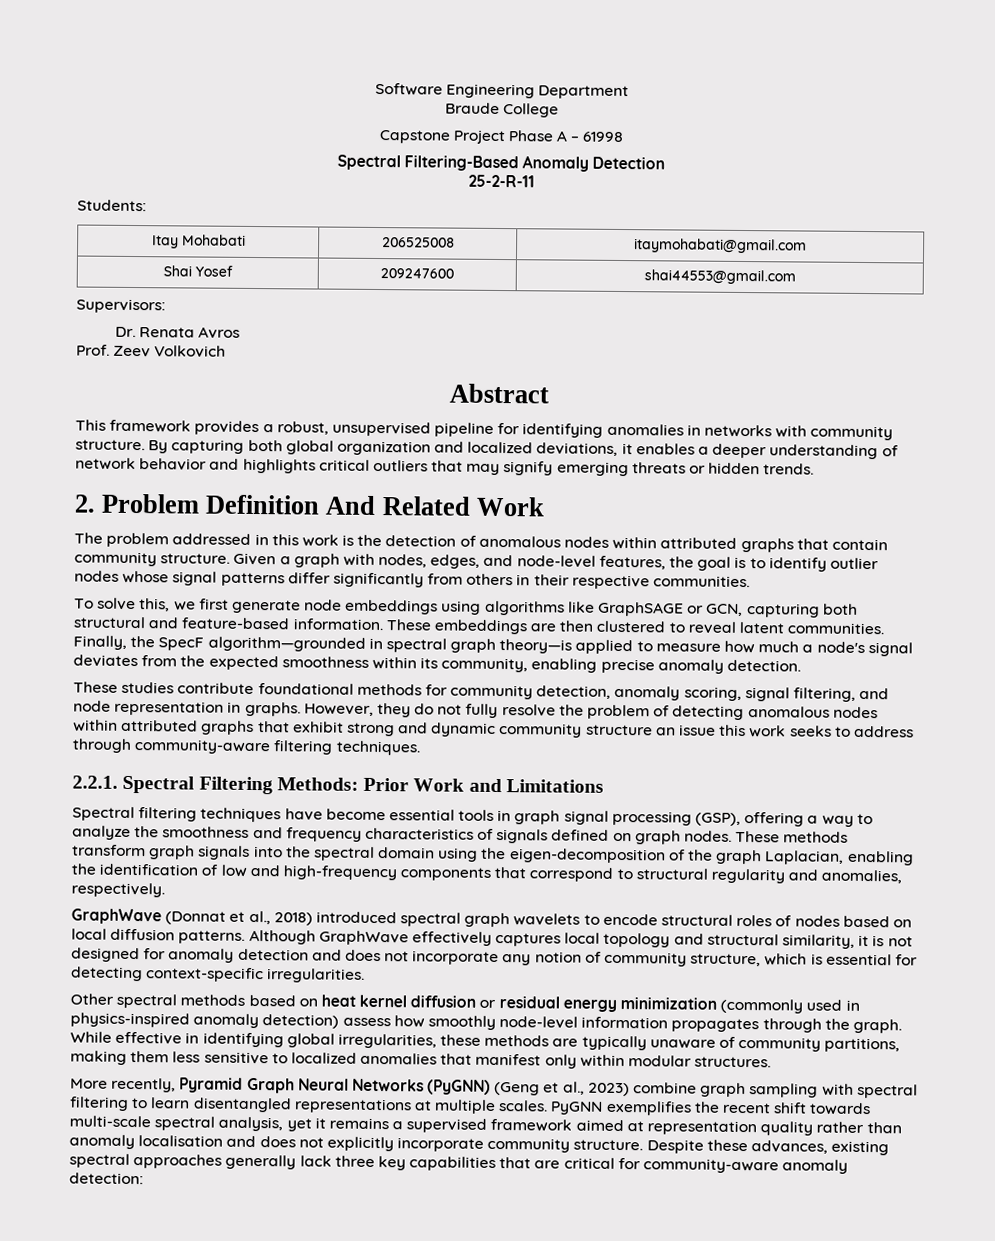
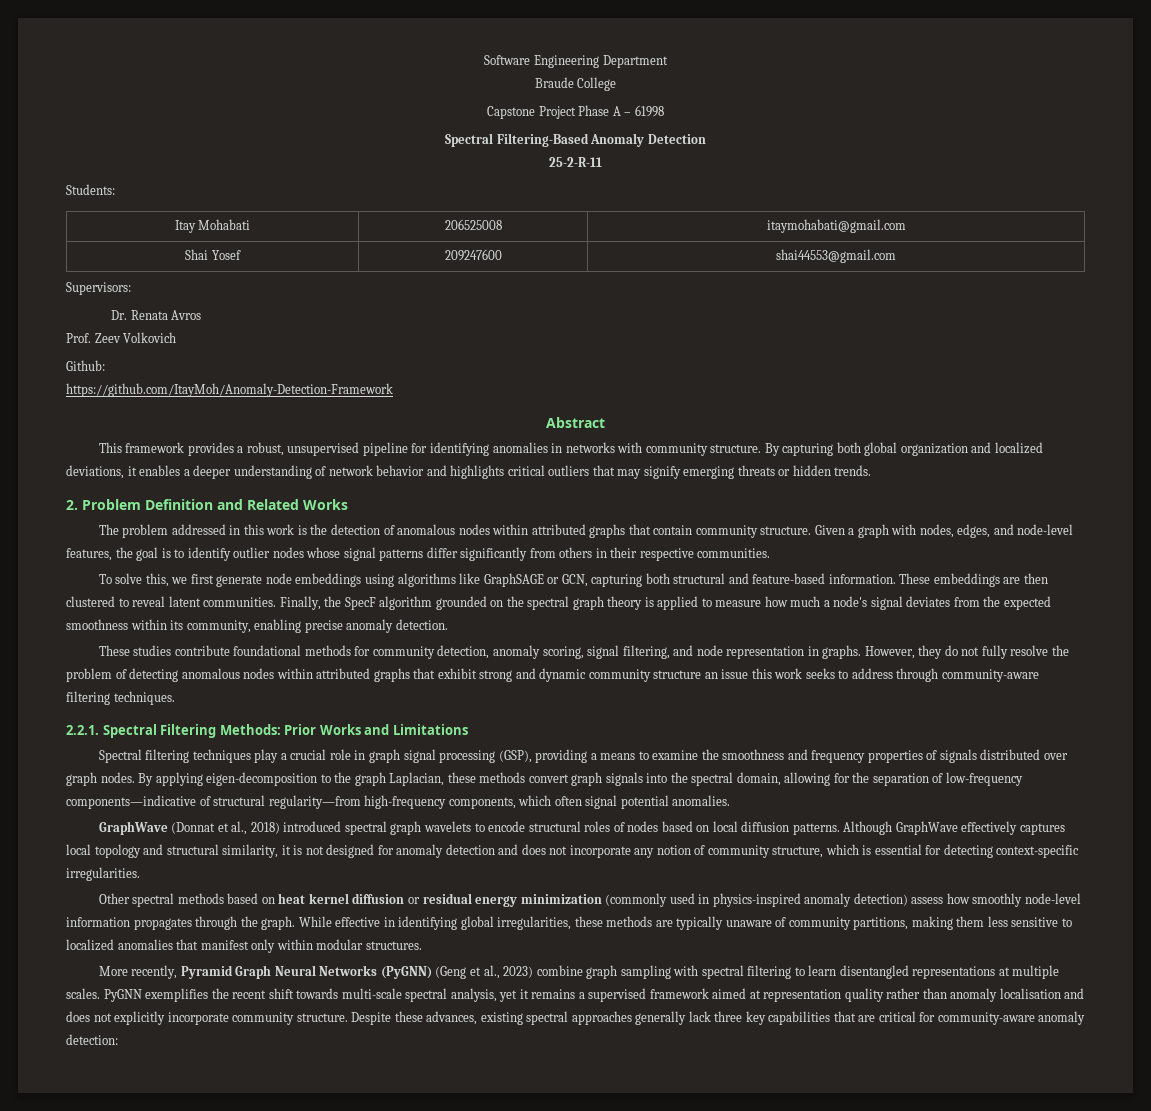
(227, 351) none -> [66,360,105,371] [66,383,393,397] // Github: // https://github.com/ItayMoh/Anomaly-Detection-Framework
[325,495,545,517] And Related Work -> [217,499,348,510] and Related Works
[207,636,573,654] algorithm—grounded in spectral graph theory—is -> [379,596,654,610] algorithm grounded on the spectral graph theory is
[413,778,465,792] Work -> [319,724,361,735] Works
[284,808,495,821] have become essential tools -> [254,749,351,763] play a crucial role
[744,812,873,827] [72,825,131,840] offering a way to analyze -> [535,749,699,763] providing a means to examine
[364,827,474,840] characteristics -> [867,750,923,763] properties
[551,829,849,845] [72,844,146,857] defined on graph nodes. These methods transform -> [980,749,1068,760] [66,772,569,786] distributed over graph nodes. By applying eigen-decomposition to the graph Laplacian, these methods convert
[378,847,914,866] [71,863,903,884] [71,882,165,898] domain using the eigen-decomposition of the graph Laplacian, enabling the identification of low and high-frequency components that correspond to structural regularity and anomalies, respectively. -> [736,772,1023,786] [66,795,731,809] domain, allowing for the separation of low-frequency components—indicative of structural regularity—from high-frequency components, which often signal potential anomalies.

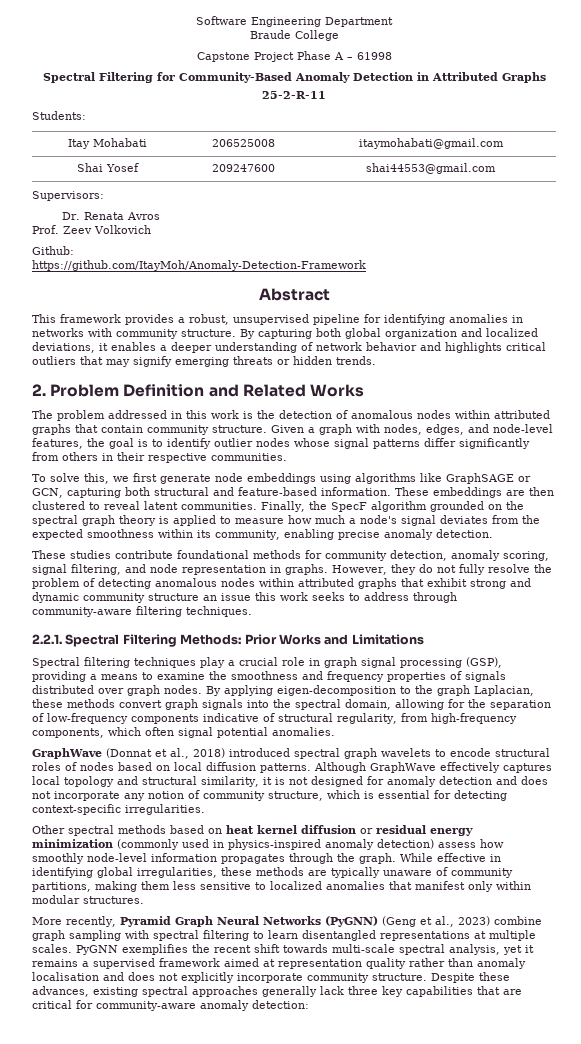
[496,133,589,147] Filtering-Based -> [98,72,292,83] Filtering for Community-Based
(706, 139) none -> [416,72,546,83] in Attributed Graphs
[66,795,361,809] components—indicative of structural regularity—from -> [131,713,428,724] components indicative of structural regularity, from

